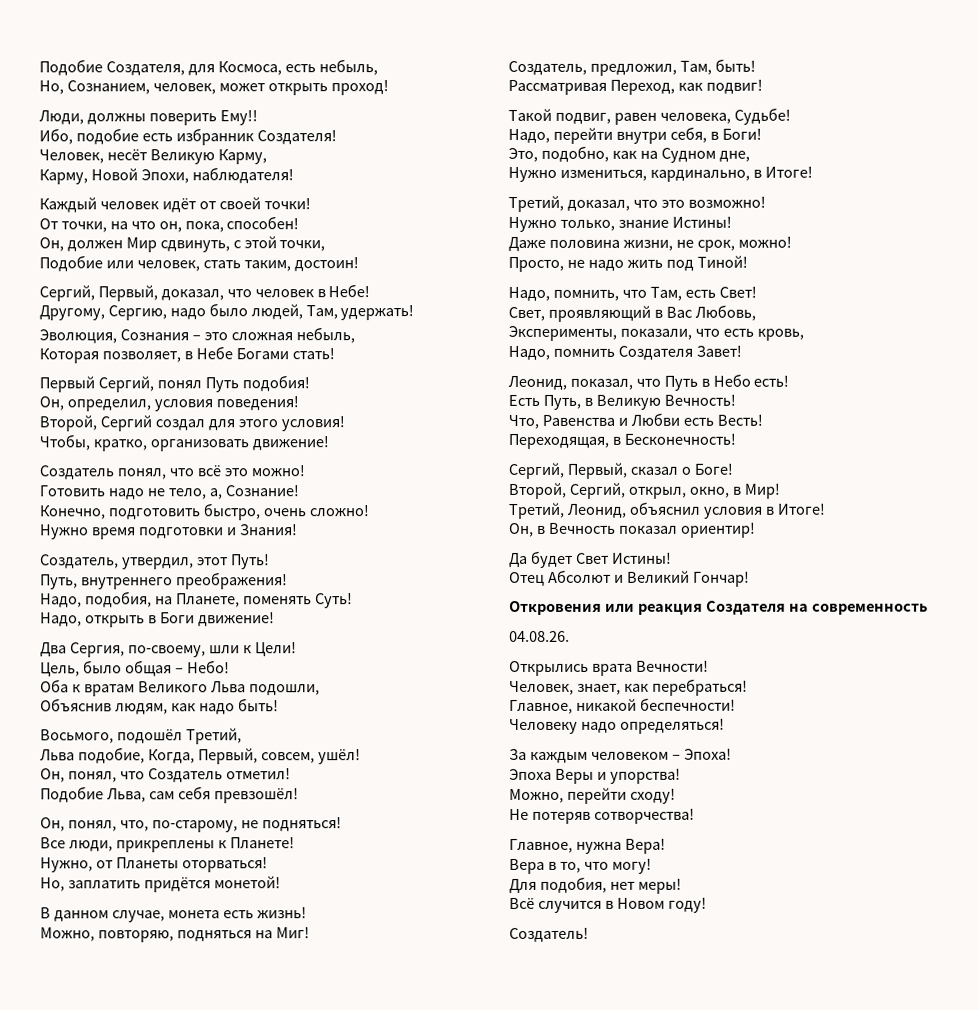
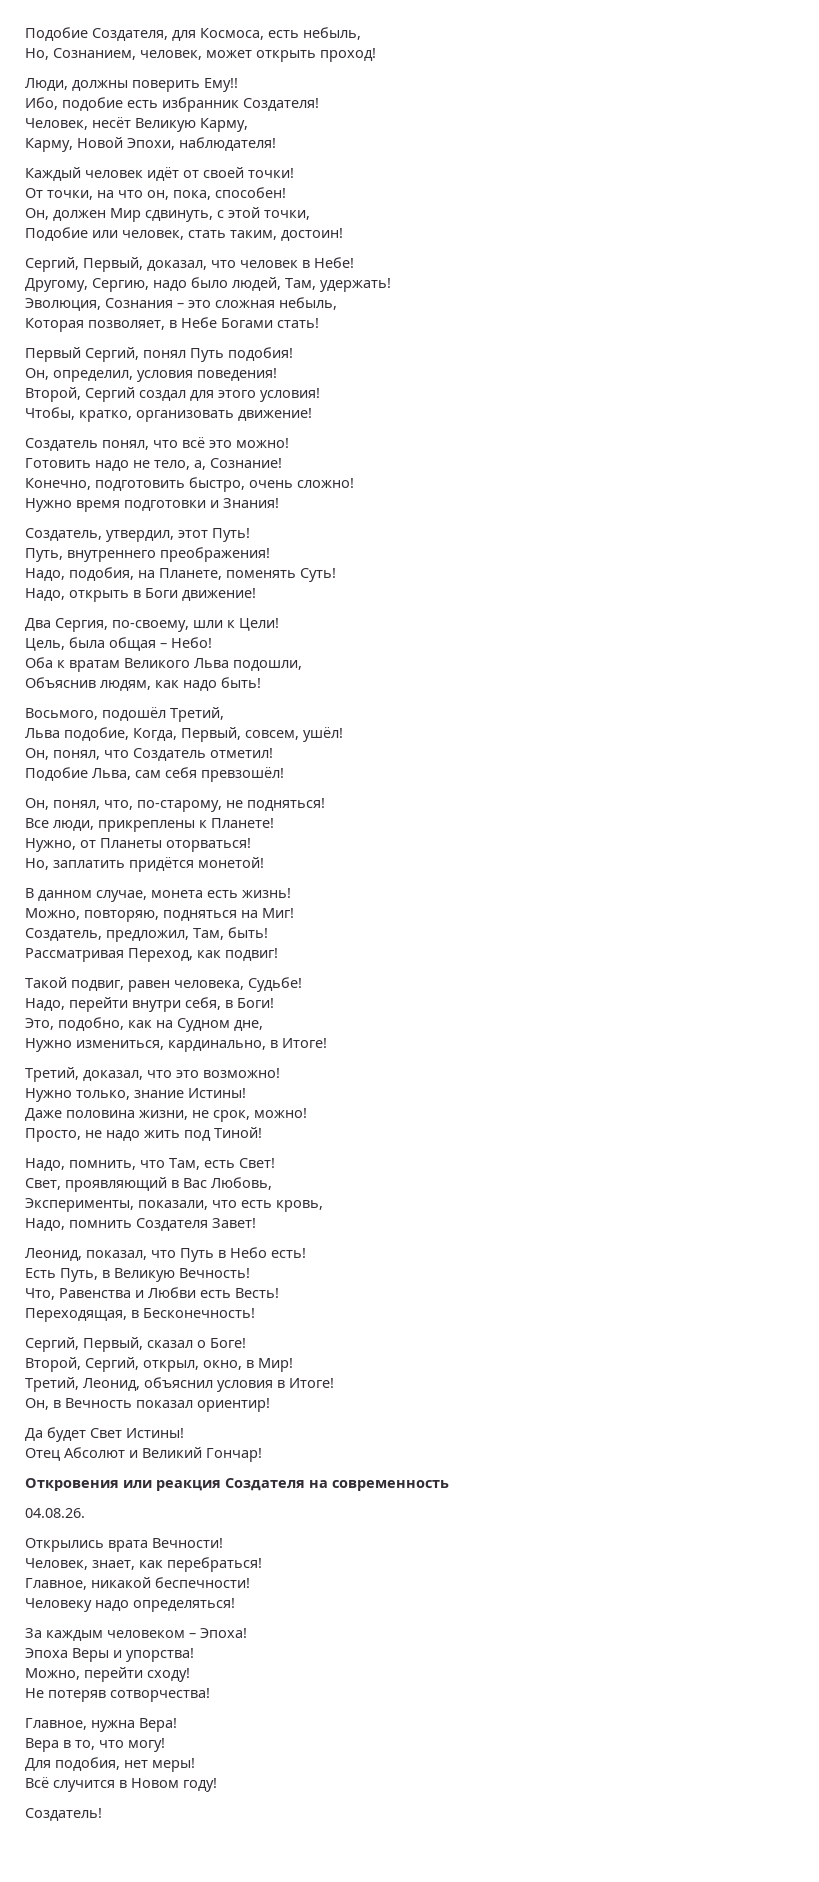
[82,660,122,674] было -> [69,637,105,648] была

